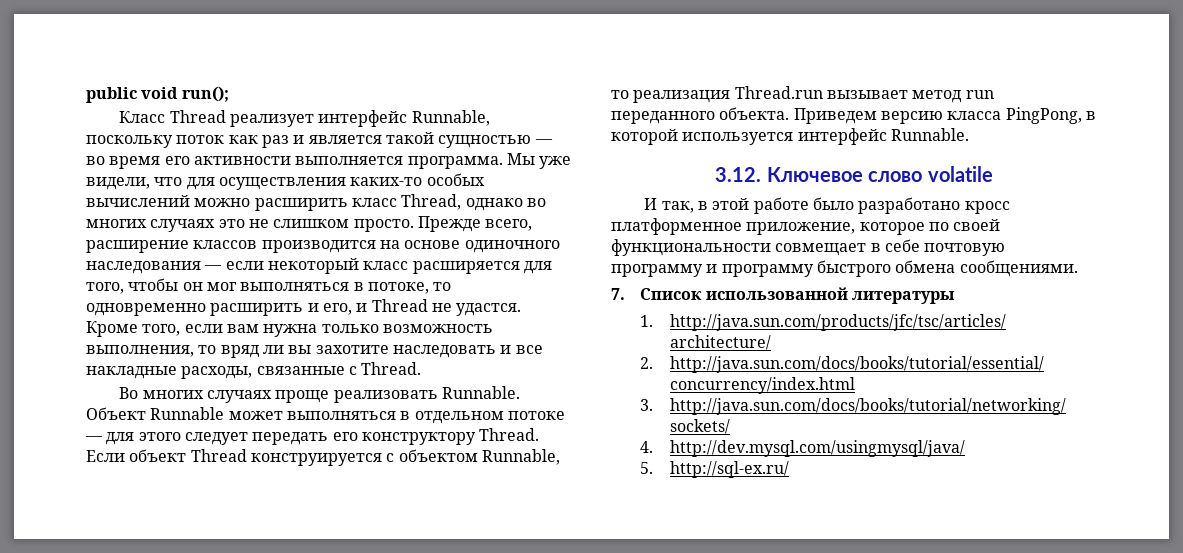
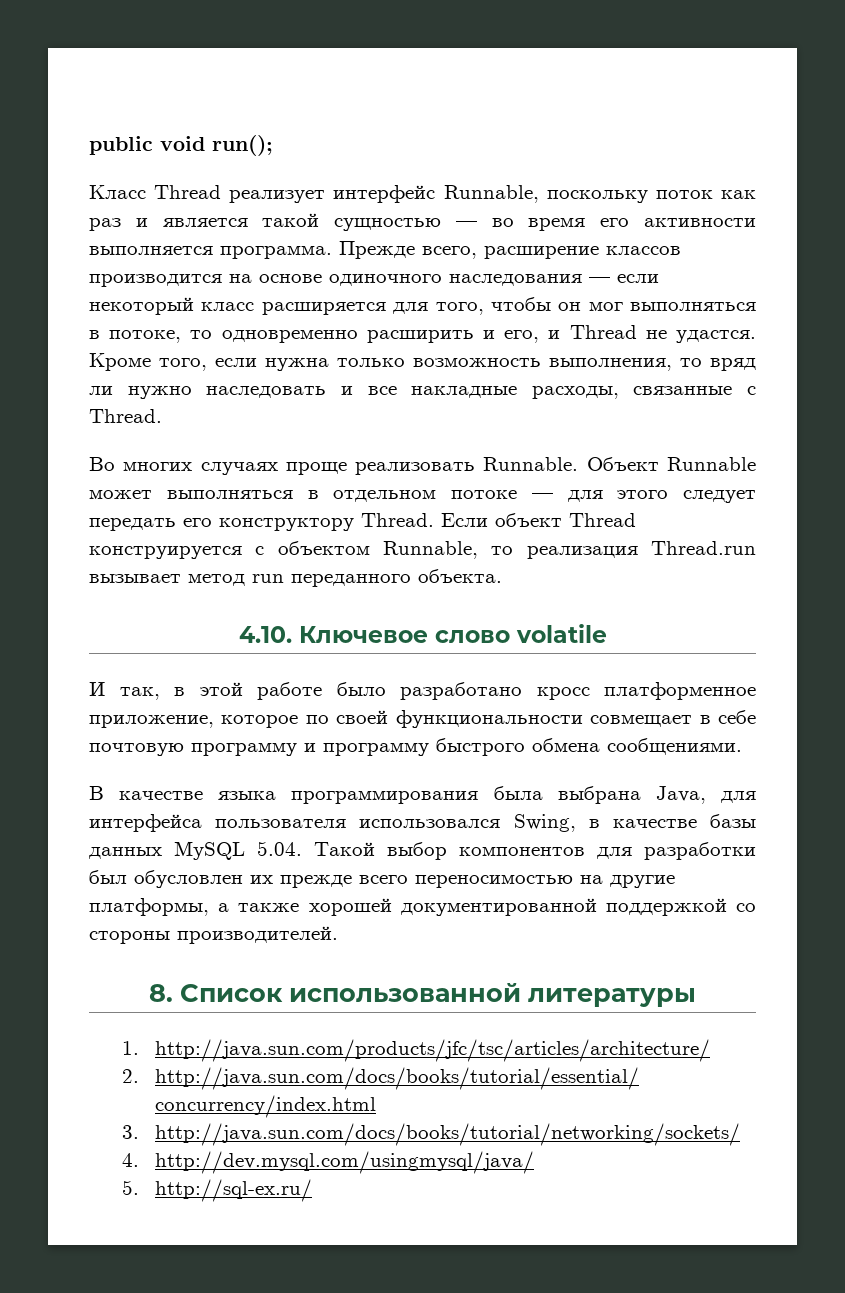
[506,153,572,169] [86,173,485,190] [86,194,546,211] [86,219,414,232] Мы уже видели, что для осуществления каких-то особых вычислений можно расширить класс Thread, однако во многих случаях это не слишком просто. -> (332, 252) none
[226,324,259,333] вам -> (257, 362) none
[288,345,389,354] вы захотите -> [127,386,192,399] нужно
[793,107,1096,124] [611,128,969,145] [715,167,762,182] Приведем версию класса PingPong, в которой используется интерфейс Runnable. // 3.12. -> [238,626,292,643] // 4.10.
[611,288,625,300] 7. -> [89,786,756,804] [89,814,756,832] [89,841,756,860] [89,870,675,888] [89,898,756,916] [89,926,338,944] [149,984,173,1002] В качестве языка программирования была выбрана Java, для интерфейса пользователя использовался Swing, в качестве базы данных MySQL 5.04. Такой выбор компонентов для разработки был обусловлен их прежде всего переносимостью на другие платформы, а также хорошей документированной поддержкой со стороны производителей. // 8.

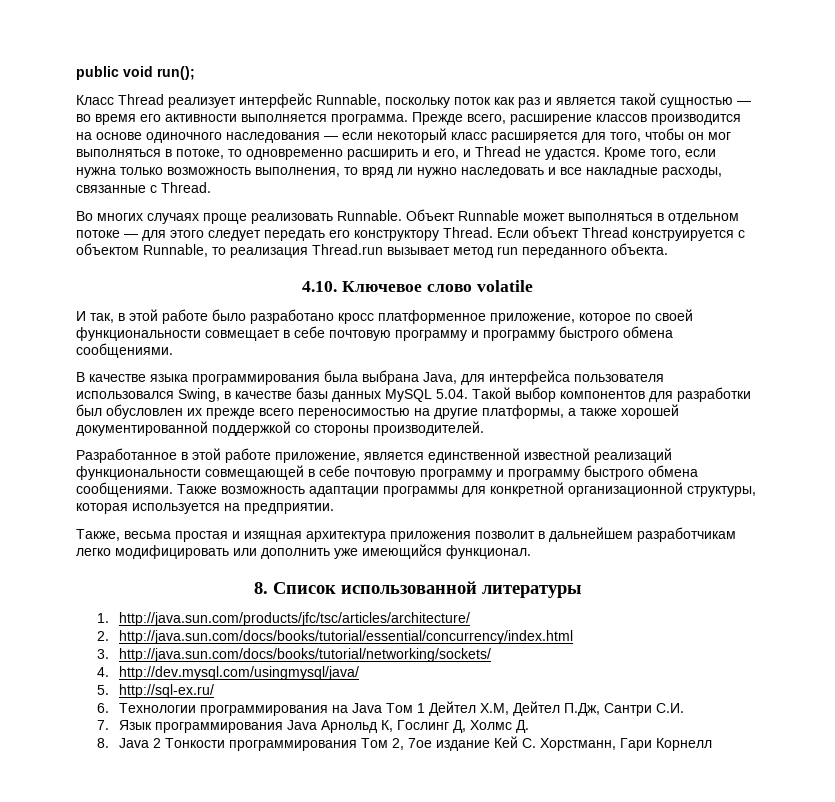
(338, 935) none -> [76,448,672,463] [76,465,698,480] [76,482,756,497] [76,503,334,514] [76,527,736,542] [76,544,531,559] // Разработанное в этой работе приложение, является единственной известной реализаций функциональности совмещающей в себе почтовую программу и программу быстрого обмена сообщениями. Также возможность адаптации программы для конкретной организационной структуры, которая используется на предприятии. // Также, весьма простая и изящная архитектура приложения позволит в дальнейшем разработчикам легко модифицировать или дополнить уже имеющийся функционал.
(313, 1190) none -> [97,701,684,716] [97,720,529,733] [97,736,712,751] // 6. Технологии программирования на Java Том 1 Дейтел Х.М, Дейтел П.Дж, Сантри С.И. // 7. Язык программирования Java Арнольд К, Гослинг Д, Холмс Д. // 8. Java 2 Тонкости программирования Том 2, 7ое издание Кей С. Хорстманн, Гари Корнелл

